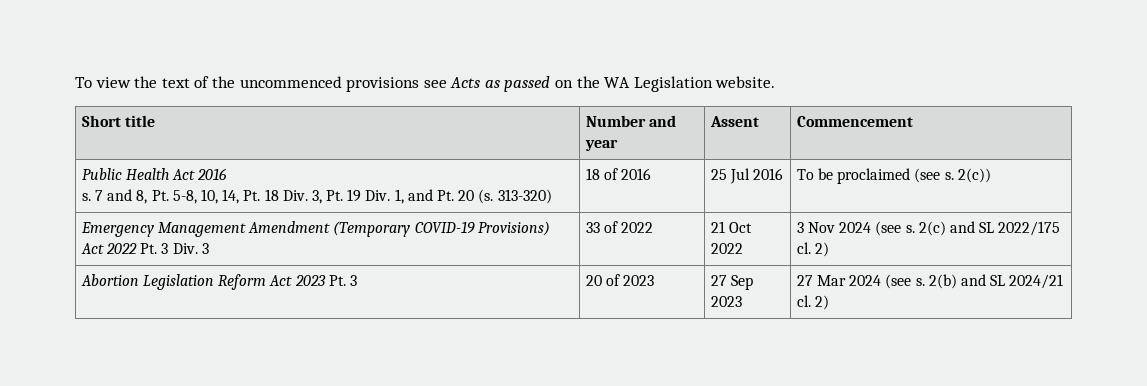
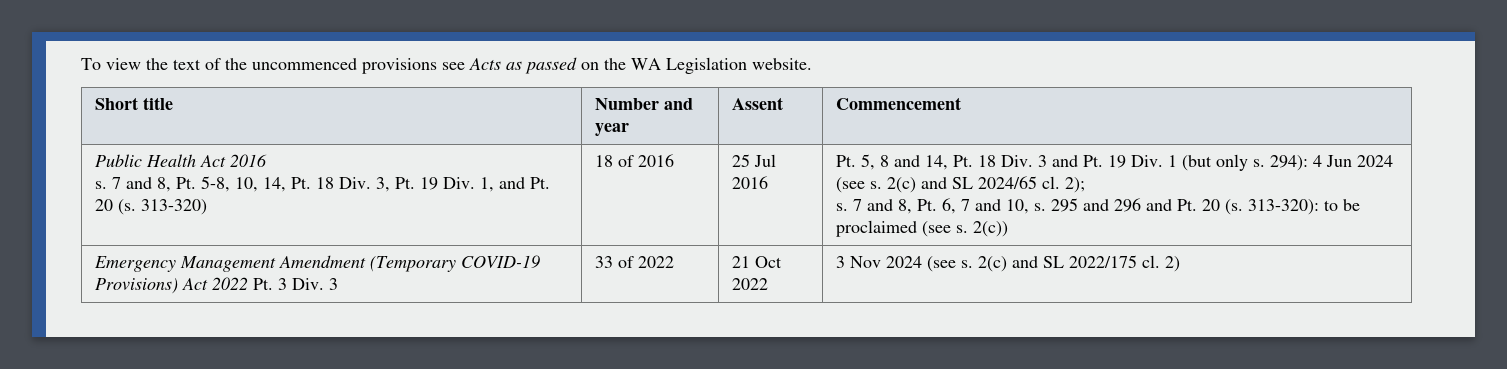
[796,169,814,180] To -> [835,154,1393,171] [835,176,1085,193] [835,198,1338,215] Pt. 5, 8 and 14, Pt. 18 Div. 3 and Pt. 19 Div. 1 (but only s. 294): 4 Jun 2024 (see s. 2(c) and SL 2024/65 cl. 2); // s. 7 and 8, Pt. 6, 7 and 10, s. 295 and 296 and Pt. 20 (s. 313-320): to
[80,274,357,290] [585,274,655,286] [710,275,754,290] [710,296,742,307] [796,274,1064,289] [796,295,830,310] // Abortion Legislation Reform Act 2023 Pt. 3 | 20 of 2023 | 27 Sep 2023 | 27 Mar 2024 (see s. 2(b) and SL 2024/21 cl. 2) -> (1180, 264) none

